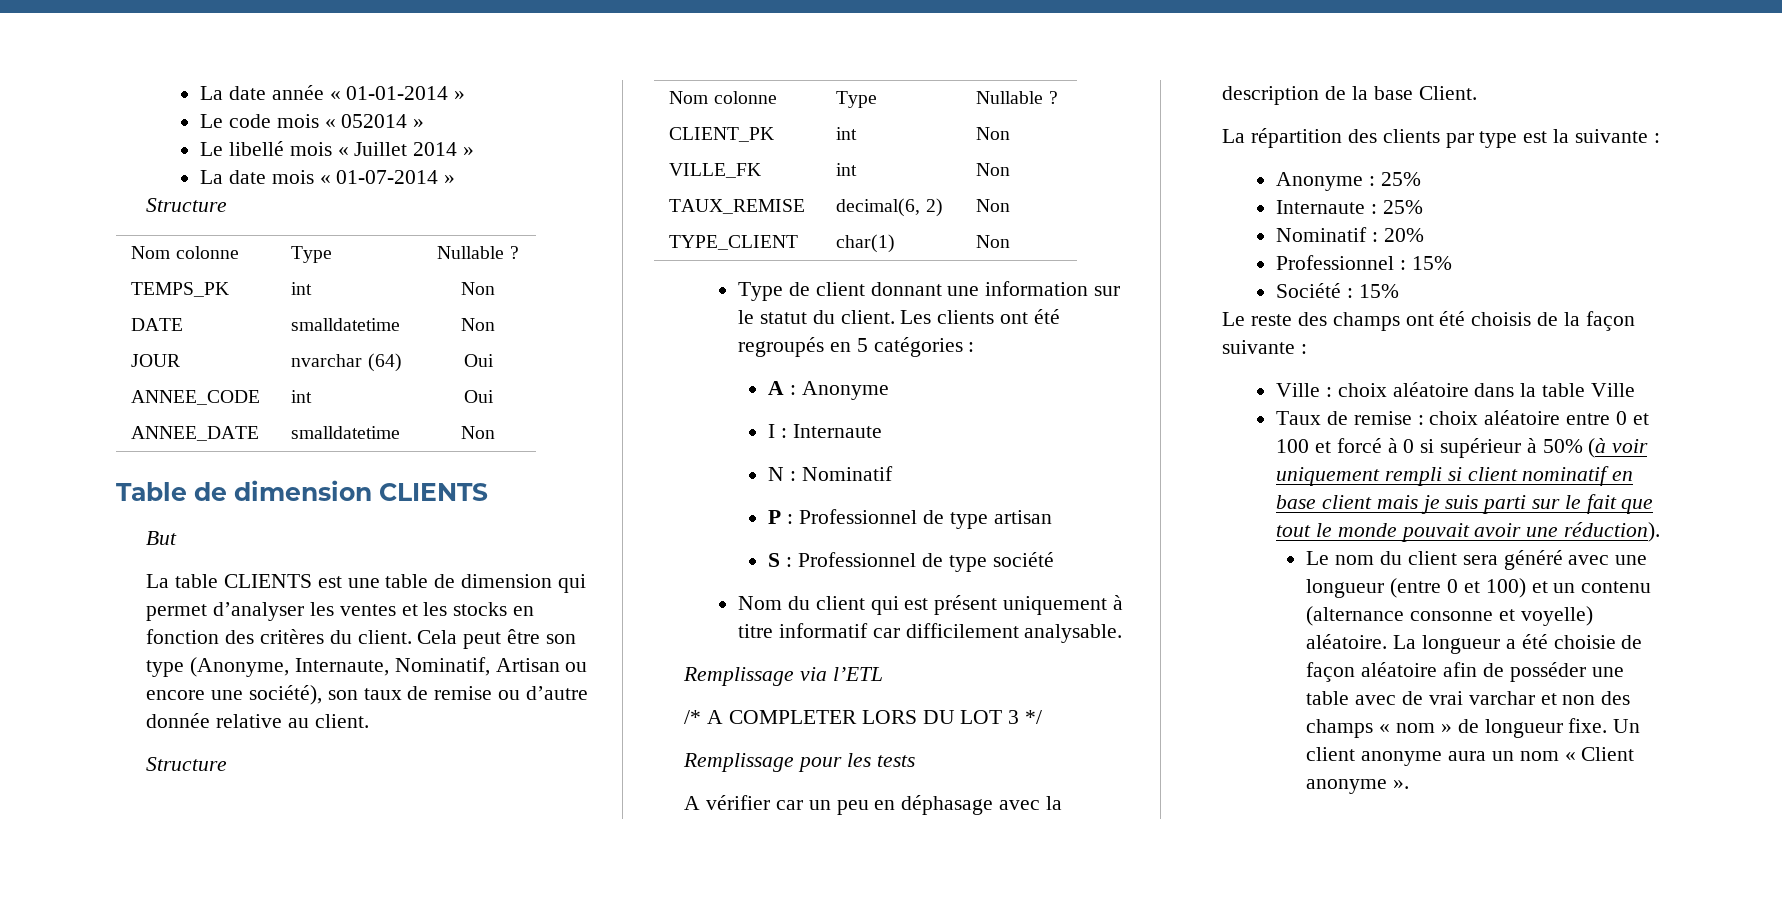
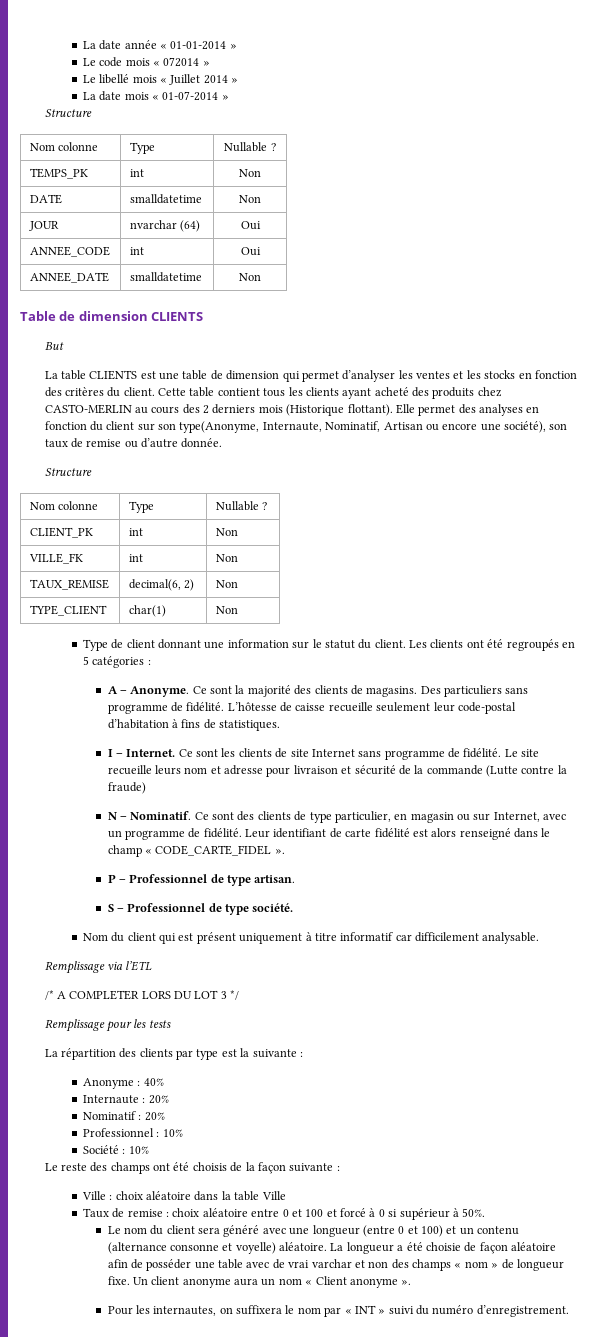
[341,114,408,128] 052014 -> [163,57,200,67] 072014
[417,629,576,649] [146,657,290,677] Cela peut être son type (Anonyme, -> [158,387,502,399] [44,404,540,416] [44,421,260,433] Cette table contient tous les clients ayant acheté des produits chez CASTO-MERLIN au cours des 2 derniers mois (Historique flottant). Elle permet des analyses en fonction du client sur son type(Anonyme,
[146,713,369,728] donnée relative au client. -> [181,438,223,448] donnée.
[790,381,890,400] [768,424,883,438] [768,466,894,481] : Anonyme // I : Internaute // N : Nominatif -> [119,685,529,697] [107,702,516,714] [107,719,281,731] [107,748,540,760] [107,765,567,777] [107,782,146,794] [107,811,567,823] [107,828,551,840] [107,845,285,857] – Anonyme. Ce sont la majorité des clients de magasins. Des particuliers sans programme de fidélité. L’hôtesse de caisse recueille seulement leur code-postal d’habitation à fins de statistiques. // I – Internet. Ce sont les clients de site Internet sans programme de fidélité. Le site recueille leurs nom et adresse pour livraison et sécurité de la commande (Lutte contre la fraude) // N – Nominatif. Ce sont des clients de type particulier, en magasin ou sur Internet, avec un programme de fidélité. Leur identifiant de carte fidélité est alors renseigné dans le champ « CODE_CARTE_FIDEL ».
[787,509,1052,529] : Professionnel de type artisan -> [118,874,296,886] – Professionnel de type artisan.
[786,552,1054,572] : Professionnel de type société -> [116,903,294,915] – Professionnel de type société.
[684,795,1062,815] [1222,86,1477,105] // A vérifier car un peu en déphasage avec la description de la base Client. -> (171, 1024) none
[1380,172,1421,186] 25% -> [143,1078,164,1086] 40%
[1382,200,1423,214] 25% -> [148,1095,169,1104] 20%
[1411,256,1452,270] 15% -> [162,1129,183,1137] 10%
[1358,284,1399,298] 15% -> [128,1146,149,1154] 10%
[1542,438,1649,458] [1276,466,1634,486] [1276,494,1654,514] [1276,522,1661,542] 50% (à voir uniquement rempli si client nominatif en base client mais je suis parti sur le fait que tout le monde pouvait avoir une réduction). -> [462,1208,486,1217] 50%.
(1410, 784) none -> [107,1305,569,1317] // Pour les internautes, on suffixera le nom par « INT » suivi du numéro d’enregistrement.

